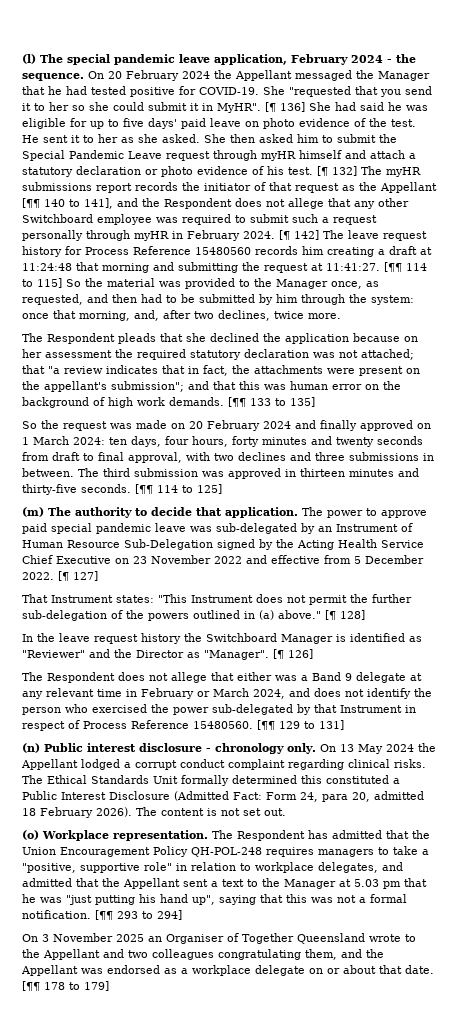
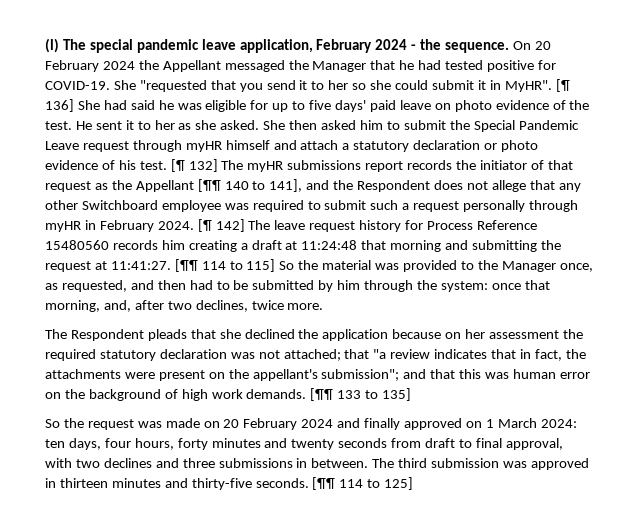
[22,507,427,518] [22,523,413,534] [22,539,424,550] [22,555,424,564] [22,571,98,581] [22,594,412,605] [22,610,365,621] [22,633,422,644] [22,649,313,660] [22,672,422,683] [22,688,432,699] [22,704,416,715] [22,720,344,731] [22,743,436,754] [21,759,426,770] [22,775,400,786] [22,791,424,802] [22,807,286,818] [22,830,430,841] [22,846,429,857] [22,862,403,873] [22,878,427,889] [22,894,407,905] [22,910,182,920] [22,933,416,944] [22,949,384,960] [21,965,434,976] [22,981,109,991] // (m) The authority to decide that application. The power to approve paid special pandemic leave was sub-delegated by an Instrument of Human Resource Sub-Delegation signed by the Acting Health Service Chief Executive on 23 November 2022 and effective from 5 December 2022. [¶ 127] // That Instrument states: "This Instrument does not permit the further sub-delegation of the powers outlined in (a) above." [¶ 128] // In the leave request history the Switchboard Manager is identified as "Reviewer" and the Director as "Manager". [¶ 126] // The Respondent does not allege that either was a Band 9 delegate at any relevant time in February or March 2024, and does not identify the person who exercised the power sub-delegated by that Instrument in respect of Process Reference 15480560. [¶¶ 129 to 131] // (n) Public interest disclosure - chronology only. On 13 May 2024 the Appellant lodged a corrupt conduct complaint regarding clinical risks. The Ethical Standards Unit formally determined this constituted a Public Interest Disclosure (Admitted Fact: Form 24, para 20, admitted 18 February 2026). The content is not set out. // (o) Workplace representation. The Respondent has admitted that the Union Encouragement Policy QH-POL-248 requires managers to take a "positive, supportive role" in relation to workplace delegates, and admitted that the Appellant sent a text to the Manager at 5.03 pm that he was "just putting his hand up", saying that this was not a formal notification. [¶¶ 293 to 294] // On 3 November 2025 an Organiser of Together Queensland wrote to the Appellant and two colleagues congratulating them, and the Appellant was endorsed as a workplace delegate on or about that date. [¶¶ 178 to 179] -> (414, 483) none

